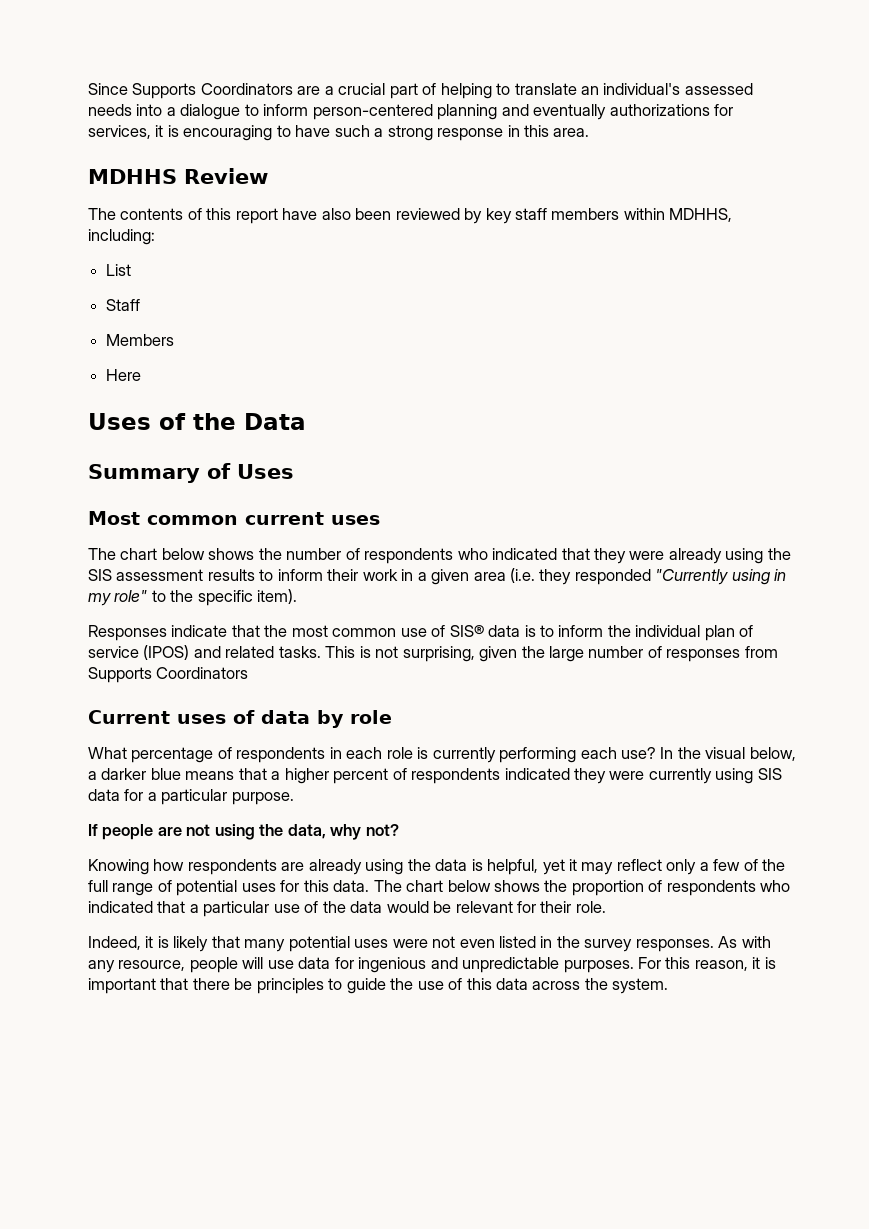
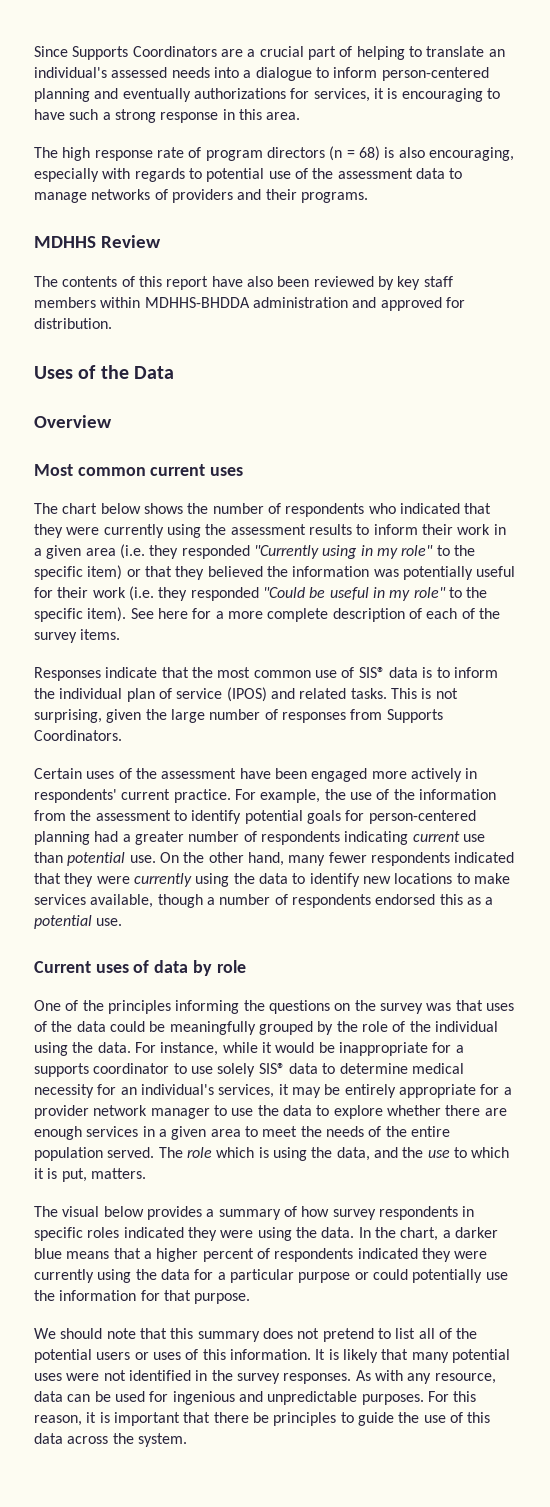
(590, 132) none -> [34,146,514,161] [34,168,463,182] [34,189,368,203] // The high response rate of program directors (n = 68) is also encouraging, especially with regards to potential use of the assessment data to manage networks of providers and their programs.
[669,208,733,222] [88,229,155,245] [106,264,132,276] [106,299,141,311] [106,334,175,346] [106,369,142,381] MDHHS, including: // List // Staff // Members // Here -> [144,297,465,311] [34,318,112,329] MDHHS-BHDDA administration and approved for distribution.
[88,463,294,483] Summary of Uses -> [34,415,112,428] Overview
[668,548,791,564] [88,569,112,581] already using the SIS -> [103,524,227,538] currently using the
[257,589,298,604] item). -> [87,565,516,580] [34,586,488,601] [34,607,500,622] [34,629,121,643] item) or that they believed the information was potentially useful for their work (i.e. they responded "Could be useful in my role" to the specific item). See here for a more complete description of each of the survey items.
[156,667,249,679] Coordinators -> [34,730,122,741] [34,768,478,782] [34,789,496,803] [34,810,476,824] [34,831,485,845] [34,852,515,866] [34,873,510,887] [34,894,494,908] [34,915,123,929] Coordinators. // Certain uses of the assessment have been engaged more actively in respondents' current practice. For example, the use of the information from the assessment to identify potential goals for person-centered planning had a greater number of respondents indicating current use than potential use. On the other hand, many fewer respondents indicated that they were currently using the data to identify new locations to make services available, though a number of respondents endorsed this as a potential use.
[88,747,796,763] What percentage of respondents in each role is currently performing each use? In the visual below, -> [34,1000,514,1014] [34,1021,498,1035] [34,1042,464,1056] [34,1063,464,1077] [34,1084,512,1098] [34,1105,507,1119] [34,1126,450,1140] [34,1147,510,1161] [34,1168,146,1182] [34,1206,475,1220] [34,1227,439,1241] One of the principles informing the questions on the survey was that uses of the data could be meaningfully grouped by the role of the individual using the data. For instance, while it would be inappropriate for a supports coordinator to use solely SIS® data to determine medical necessity for an individual's services, it may be entirely appropriate for a provider network manager to use the data to explore whether there are enough services in a given area to meet the needs of the entire population served. The role which is using the data, and the use to which it is put, matters. // The visual below provides a summary of how survey respondents in specific roles indicated they were using the data. In the chart,
[757,768,782,780] SIS -> [135,1269,157,1280] the
[231,792,294,805] [88,824,399,840] [88,859,786,875] [88,880,791,896] [88,901,606,917] [88,936,154,950] purpose. // If people are not using the data, why not? // Knowing how respondents are already using the data is helpful, yet it may reflect only a few of the full range of potential uses for this data. The chart below shows the proportion of respondents who indicated that a particular use of the data would be relevant for their role. // Indeed, it -> [298,1269,508,1283] [34,1290,251,1304] [34,1328,478,1342] [34,1349,326,1363] purpose or could potentially use the information for that purpose. // We should note that this summary does not pretend to list all of the potential users or uses of this information. It
[459,936,537,948] even listed -> [128,1370,191,1381] identified
[189,957,331,973] people will use data -> [34,1391,145,1402] data can be used

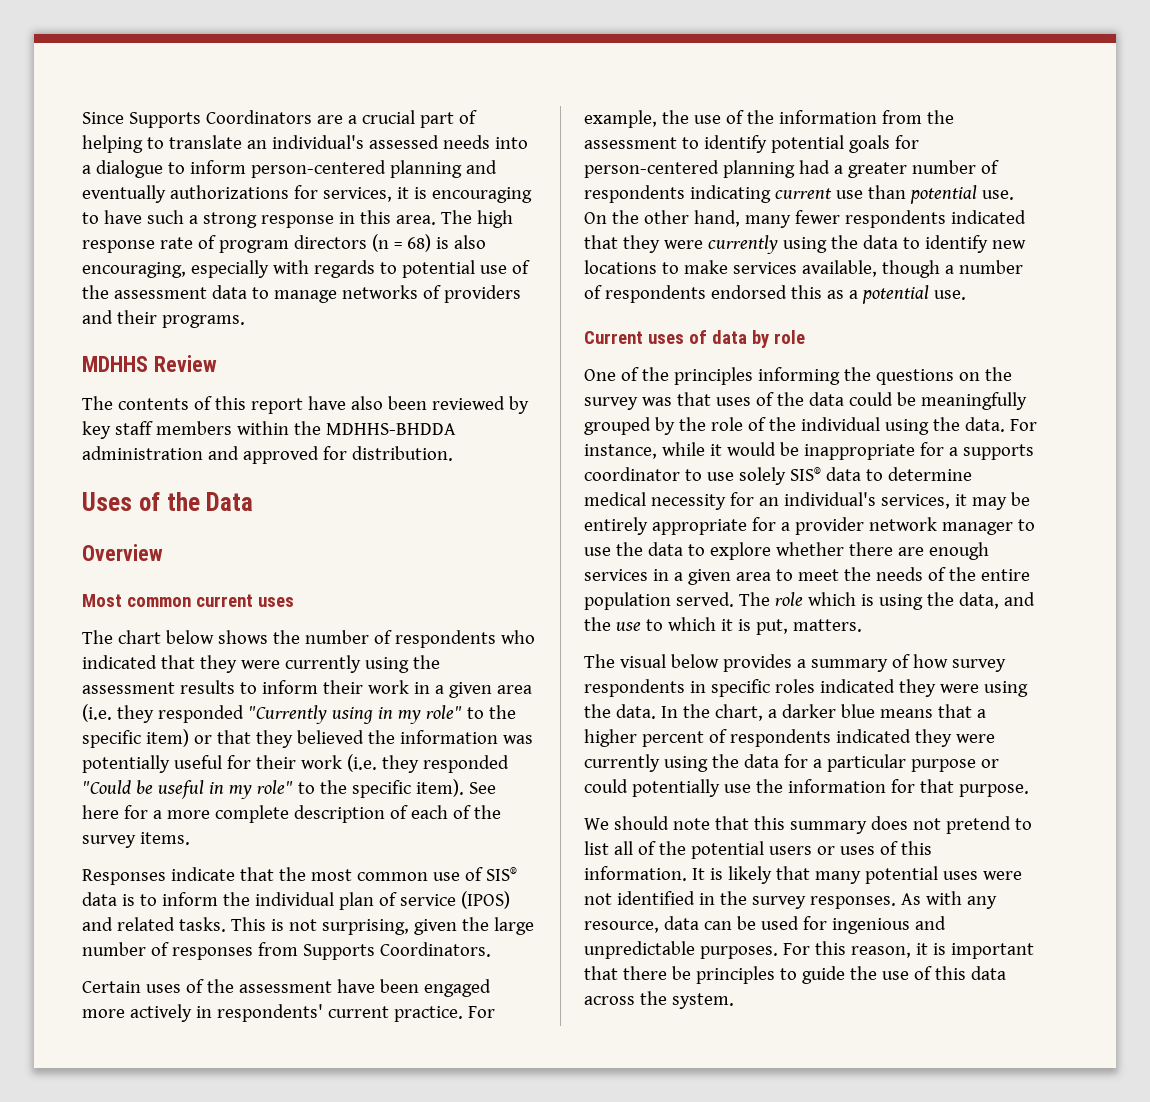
(301, 116) // -> (436, 220) none
(141, 302) none -> [293,421,321,435] the

